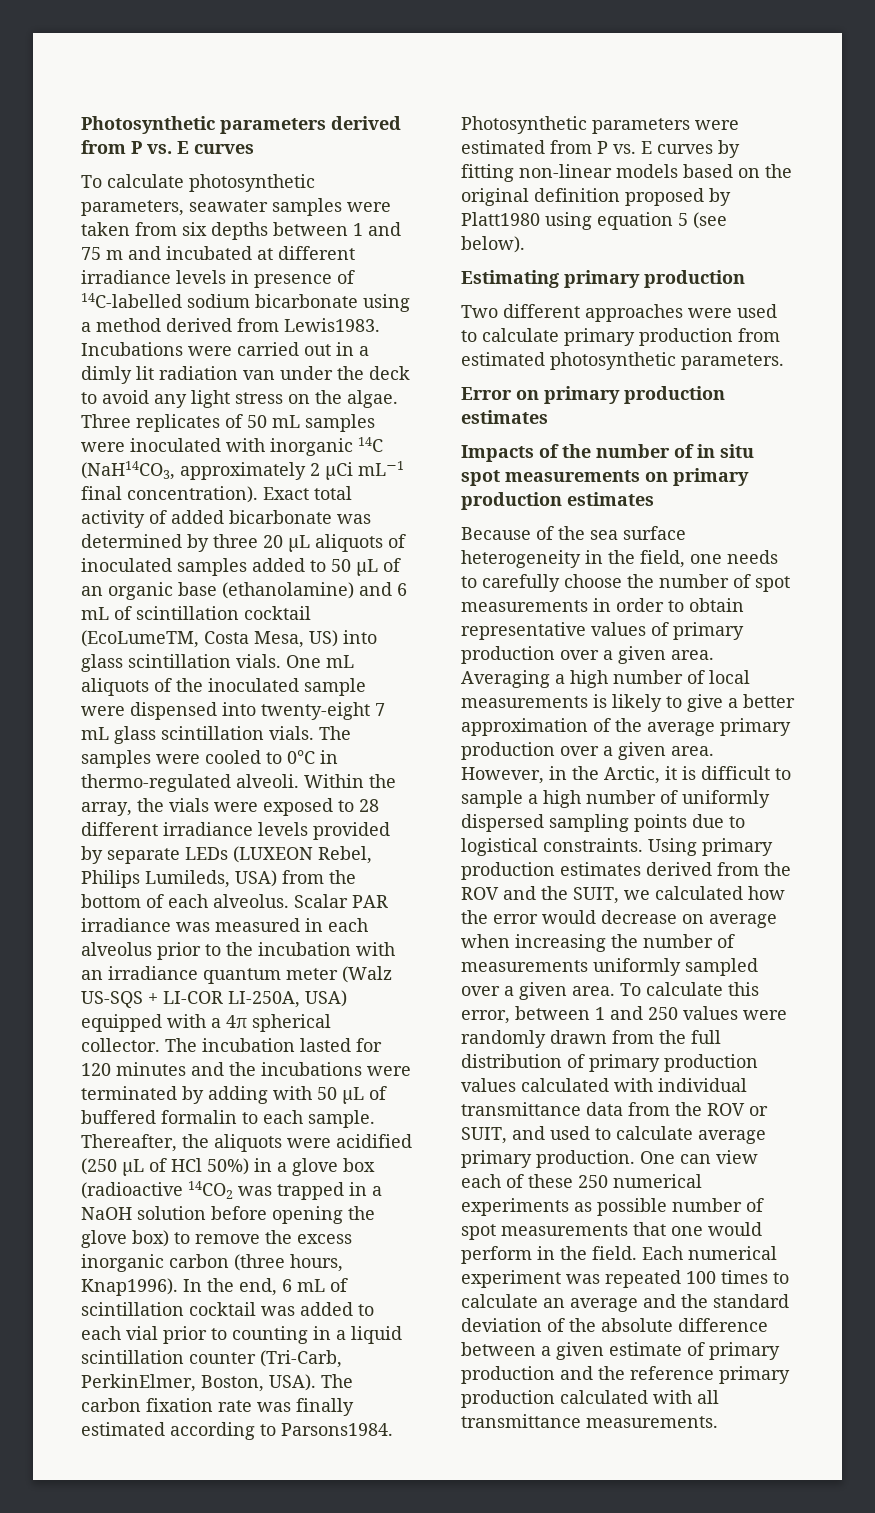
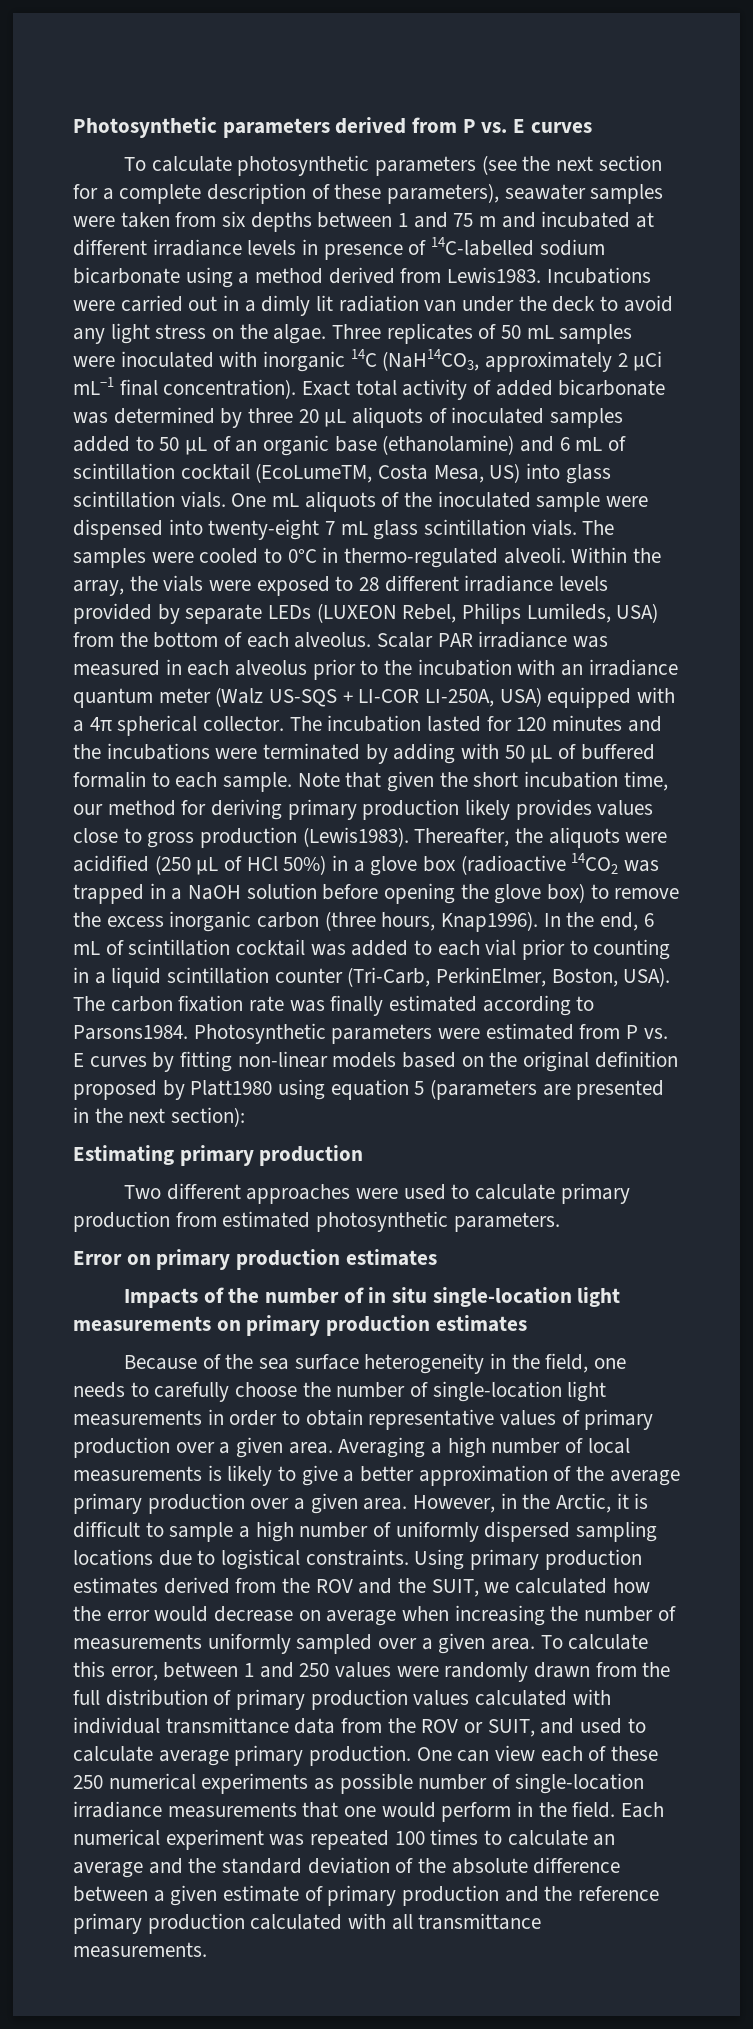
[81,200,184,216] parameters, -> [374,155,662,176] [73,183,500,204] parameters (see the next section for a complete description of these parameters),
(375, 1119) none -> [297,771,668,792] [73,799,654,820] [73,827,409,848] Note that given the short incubation time, our method for deriving primary production likely provides values close to gross production (Lewis1983).
[693,212,727,229] [461,236,525,253] (see below). -> [430,1079,665,1100] [73,1107,246,1127] (parameters are presented in the next section):
[461,470,500,486] spot -> [432,1287,621,1307] single-location light
[755,576,790,592] spot -> [432,1381,607,1402] single-location light
[634,814,687,832] points -> [73,1549,153,1566] locations
[461,1224,496,1240] spot -> [514,1773,644,1794] [73,1801,162,1818] single-location irradiance

